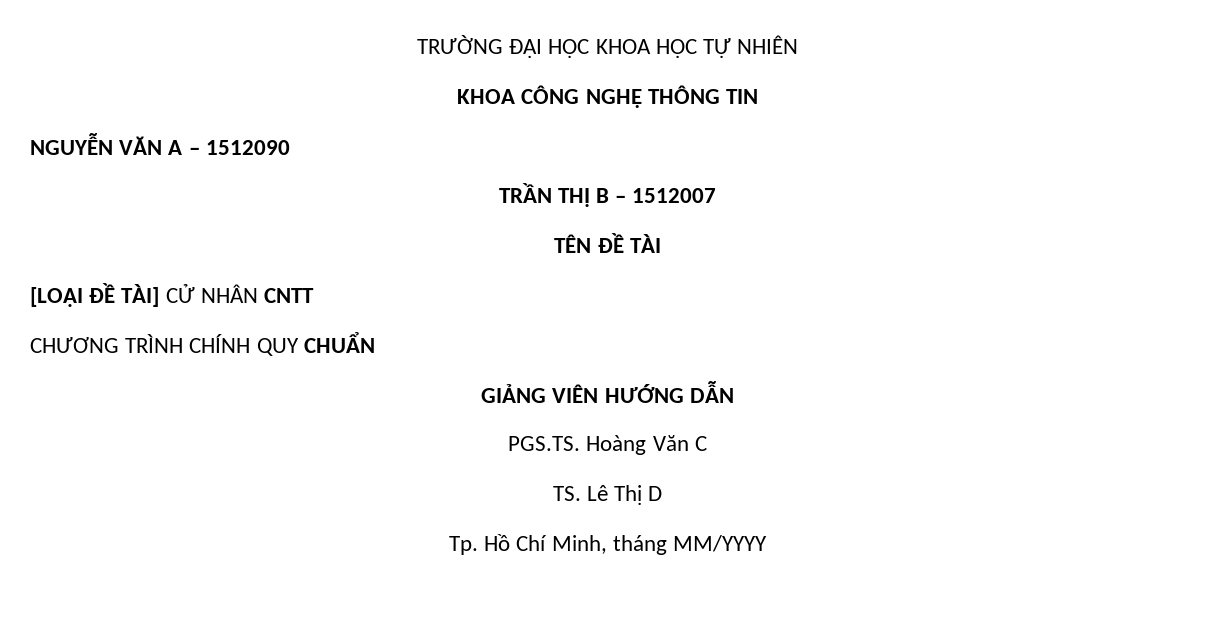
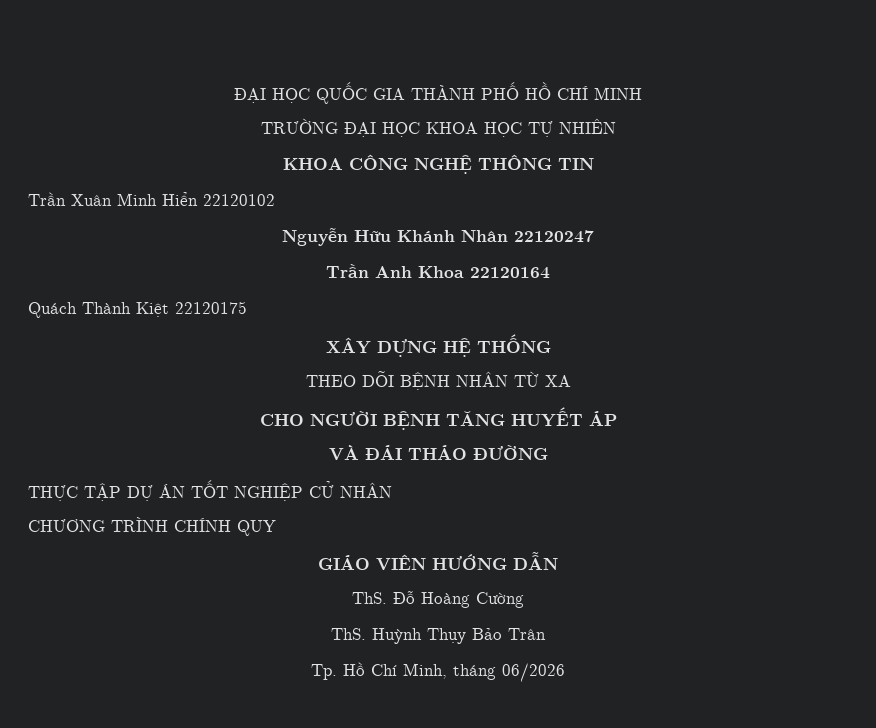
(416, 44) none -> [234,82,642,104] ĐẠI HỌC QUỐC GIA THÀNH PHỐ HỒ CHÍ MINH //
[30,133,290,155] [498,183,717,207] [554,233,661,253] [30,283,160,307] NGUYỄN VĂN A – 1512090 // TRẦN THỊ B – 1512007 // TÊN ĐỀ TÀI // [LOẠI ĐỀ TÀI] -> [28,192,275,206] [282,228,594,246] [326,264,550,279] [28,301,247,318] [325,334,551,357] [305,371,571,390] [259,407,617,430] [328,445,548,460] [28,480,303,501] Trần Xuân Minh Hiển 22120102 // Nguyễn Hữu Khánh Nhân 22120247 // Trần Anh Khoa 22120164 // Quách Thành Kiệt 22120175 // XÂY DỰNG HỆ THỐNG // THEO DÕI BỆNH NHÂN TỪ XA // CHO NGƯỜI BỆNH TĂNG HUYẾT ÁP // VÀ ĐÁI THÁO ĐƯỜNG // THỰC TẬP DỰ ÁN TỐT NGHIỆP
[264,288,315,303] CNTT -> (392, 490) none
[303,332,375,353] [481,384,547,403] CHUẨN // GIẢNG -> [318,555,370,570] // GIÁO
[508,435,707,455] [552,485,663,505] PGS.TS. Hoàng Văn C // TS. Lê Thị D -> [352,591,524,608] [331,628,546,644] ThS. Đỗ Hoàng Cường // ThS. Huỳnh Thụy Bảo Trân
[673,535,768,552] MM/YYYY -> [502,663,565,682] 06/2026

